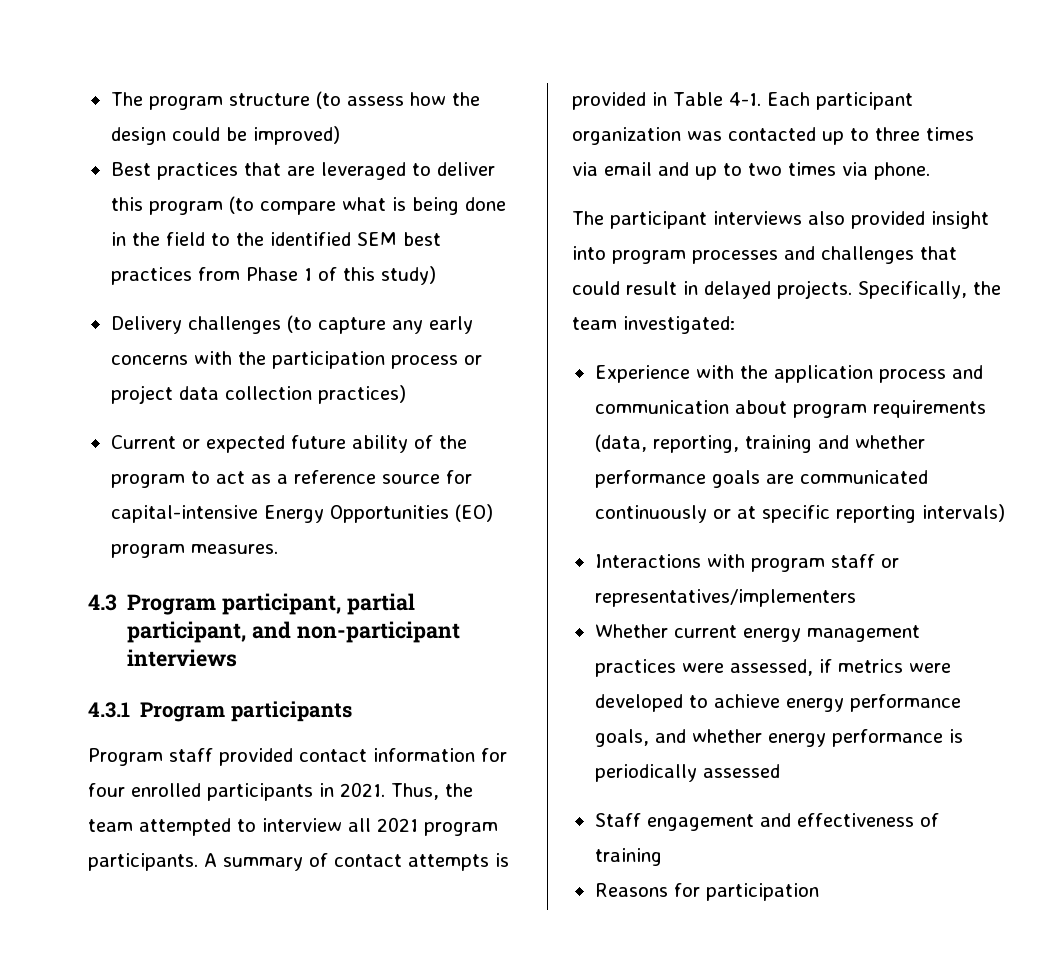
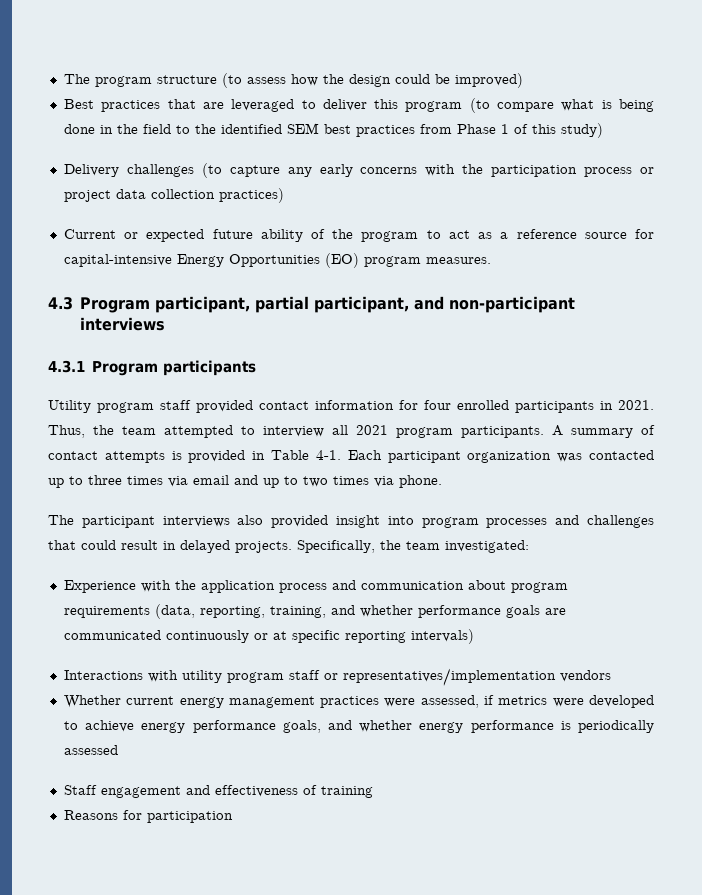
[88,748,163,766] Program -> [48,400,154,413] Utility program
[744,435,812,453] training -> [269,606,326,618] training,
(745, 561) none -> [181,670,222,683] utility
[594,589,856,607] representatives/implementers -> [342,668,611,686] representatives/implementation vendors

